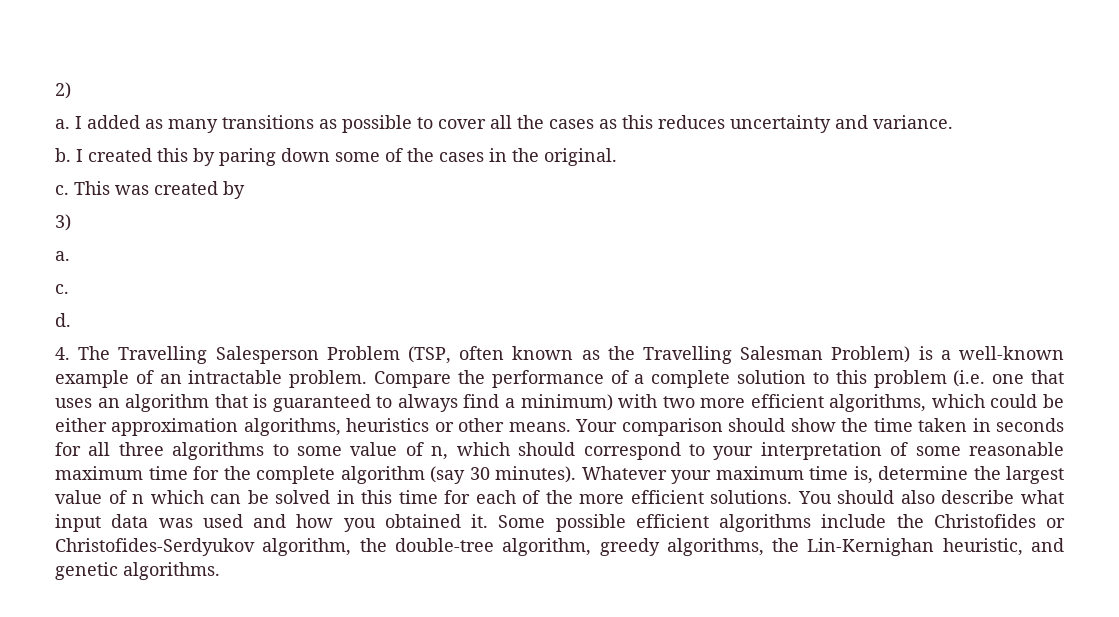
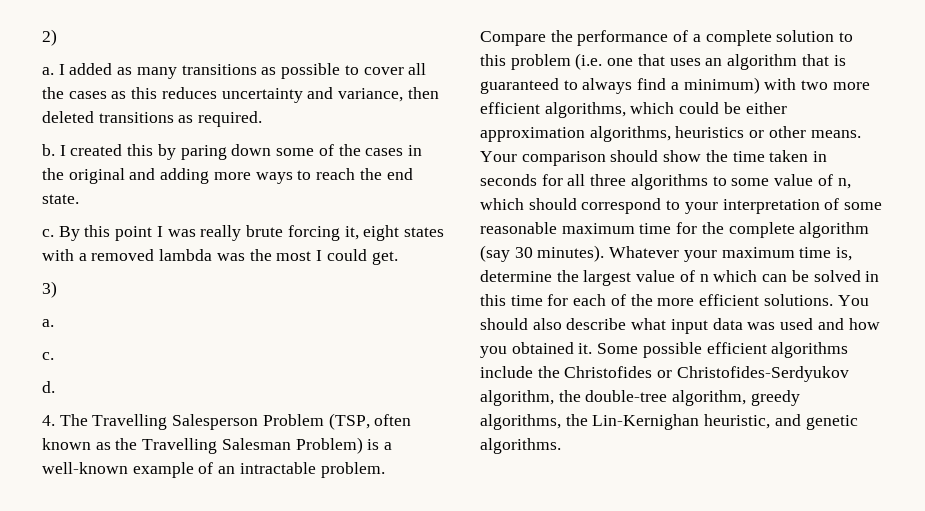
[873,115,953,129] variance. -> [338,87,439,102] [42,111,263,127] variance, then deleted transitions as required.
[544,148,617,166] [55,181,245,199] original. // c. This was created by -> [68,168,413,184] [42,194,79,204] [42,225,444,241] [42,249,398,265] original and adding more ways to reach the end state. // c. By this point I was really brute forcing it, eight states with a removed lambda was the most I could get.

